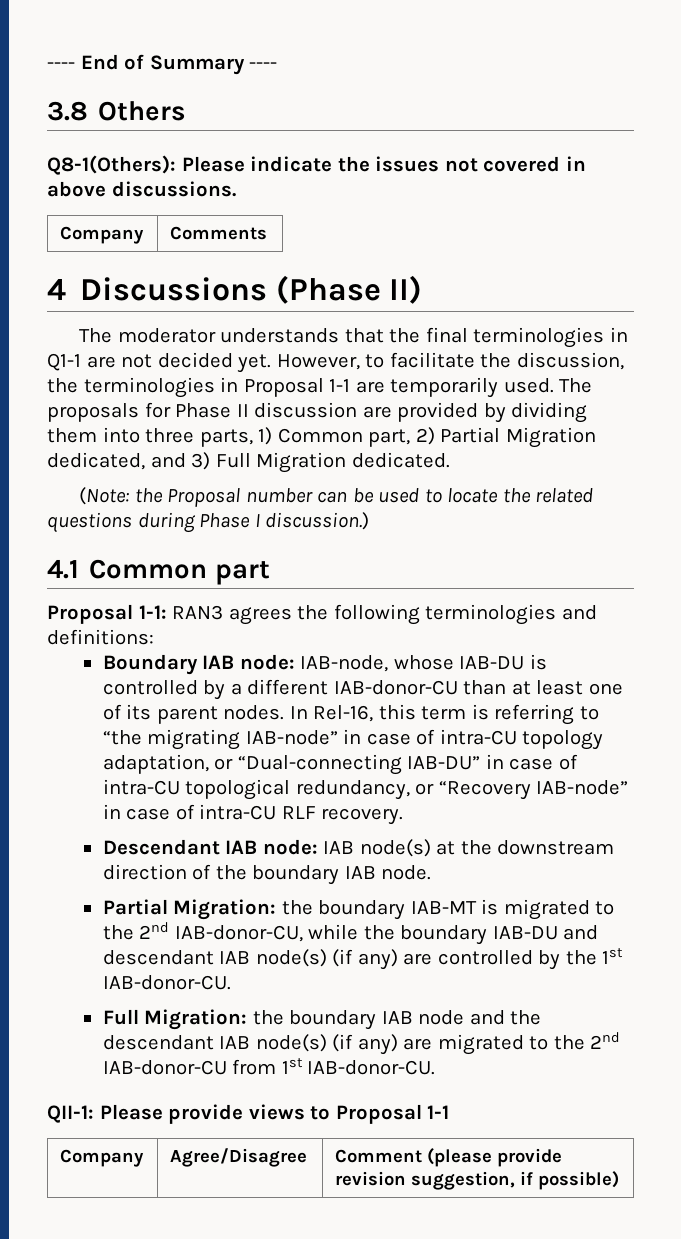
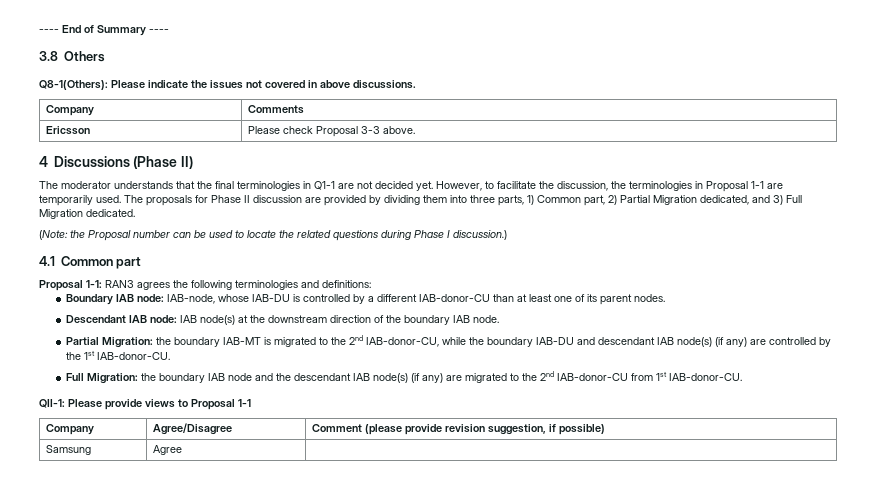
(268, 233) none -> [46,126,91,135] [248,126,416,137] // Ericsson | Please check Proposal 3-3 above.
[289,704,599,725] [102,729,604,750] [102,754,578,775] [102,779,629,800] [102,804,404,825] In Rel-16, this term is referring to “the migrating IAB-node” in case of intra-CU topology adaptation, or “Dual-connecting IAB-DU” in case of intra-CU topological redundancy, or “Recovery IAB-node” in case of intra-CU RLF recovery. -> (665, 298) none
(620, 1180) none -> [46,445,92,455] [153,445,183,455] // Samsung | Agree |

